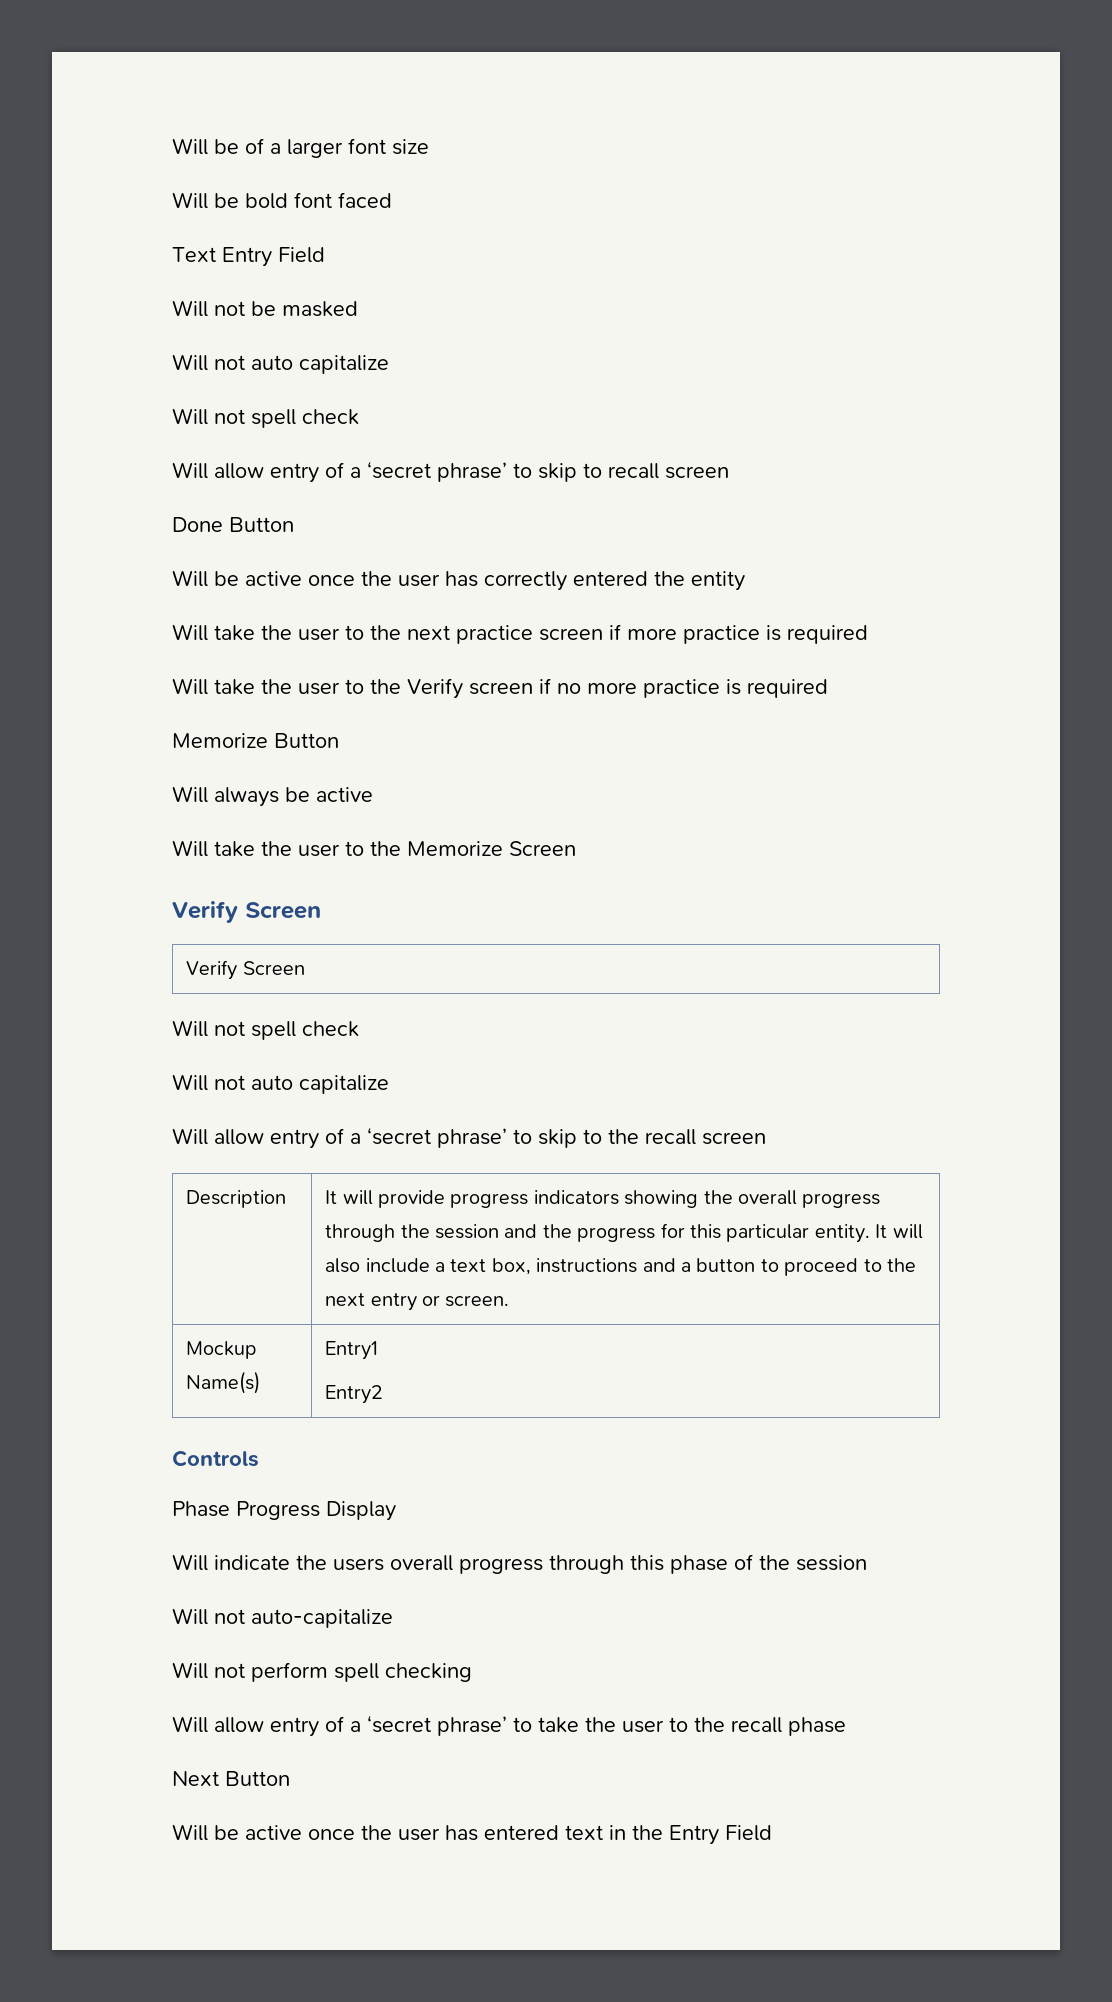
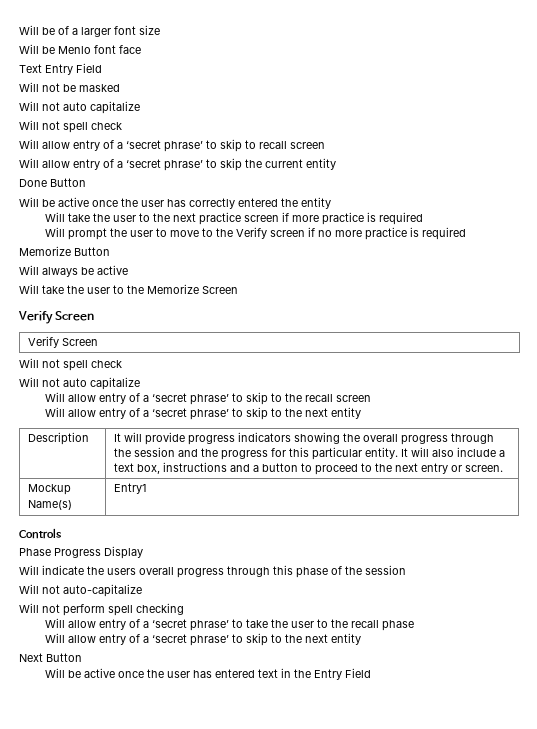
[245,192,392,209] bold font faced -> [58,45,141,54] Menlo font face
(729, 472) none -> [19,158,336,171] // Will allow entry of a ‘secret phrase’ to skip the current entity
[214,679,364,695] take the user to -> [68,228,214,240] prompt the user to move to
(766, 1138) none -> [45,407,362,420] // Will allow entry of a ‘secret phrase’ to skip to the next entity
[325,1385,384,1404] // Entry2 -> (146, 488) none
(846, 1726) none -> [45,633,362,646] // Will allow entry of a ‘secret phrase’ to skip to the next entity

